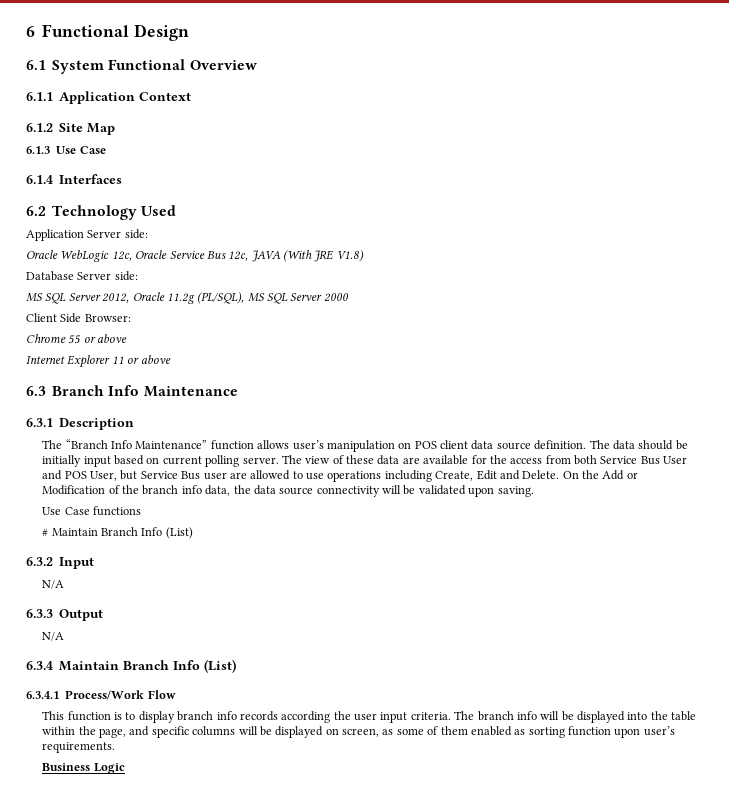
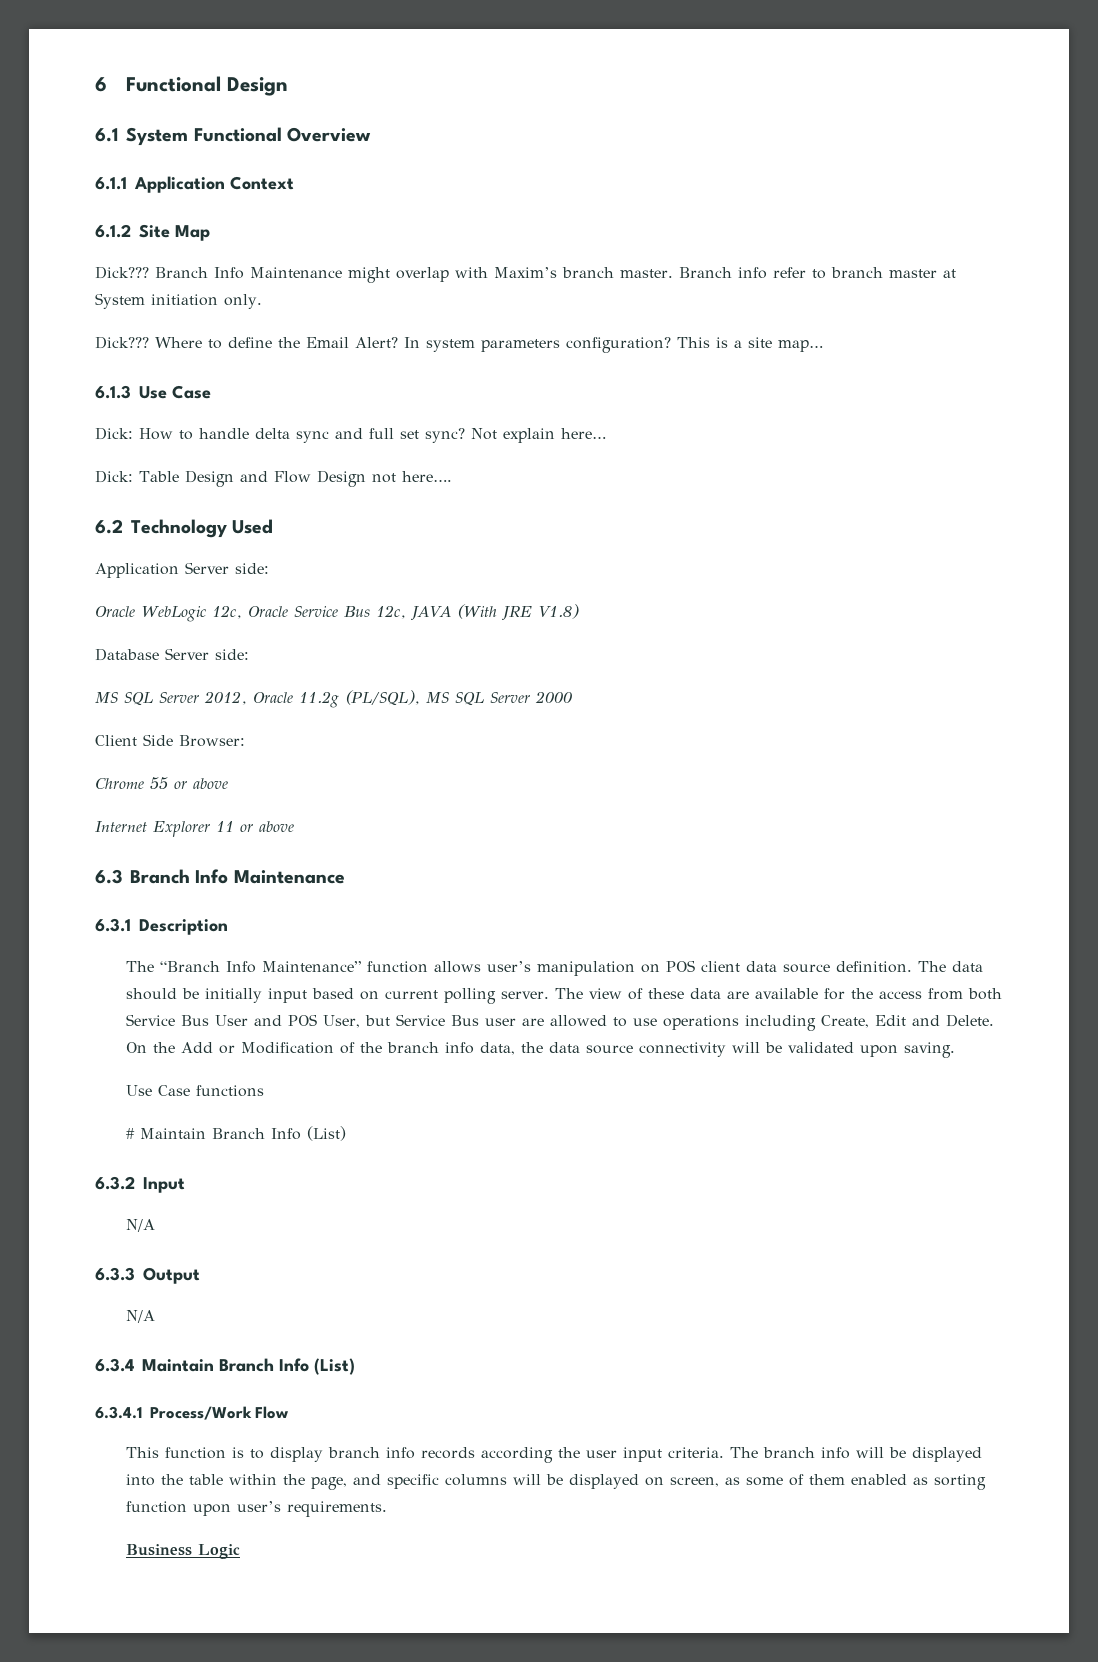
[26,146,106,154] [26,174,123,184] 6.1.3 Use Case // 6.1.4 Interfaces -> [95,266,956,283] [95,293,262,309] [95,336,823,353] [95,385,211,399] [95,427,606,443] [95,470,452,487] Dick??? Branch Info Maintenance might overlap with Maxim’s branch master. Branch info refer to branch master at System initiation only. // Dick??? Where to define the Email Alert? In system parameters configuration? This is a site map… // 6.1.3 Use Case // Dick: How to handle delta sync and full set sync? Not explain here… // Dick: Table Design and Flow Design not here….

